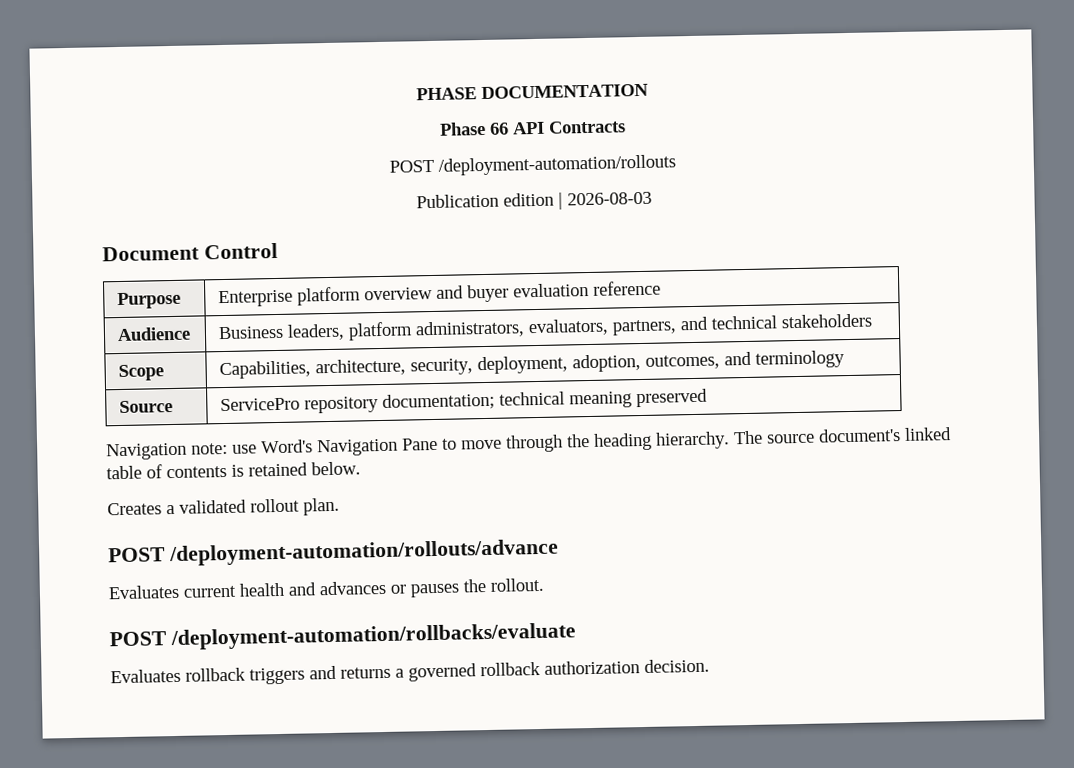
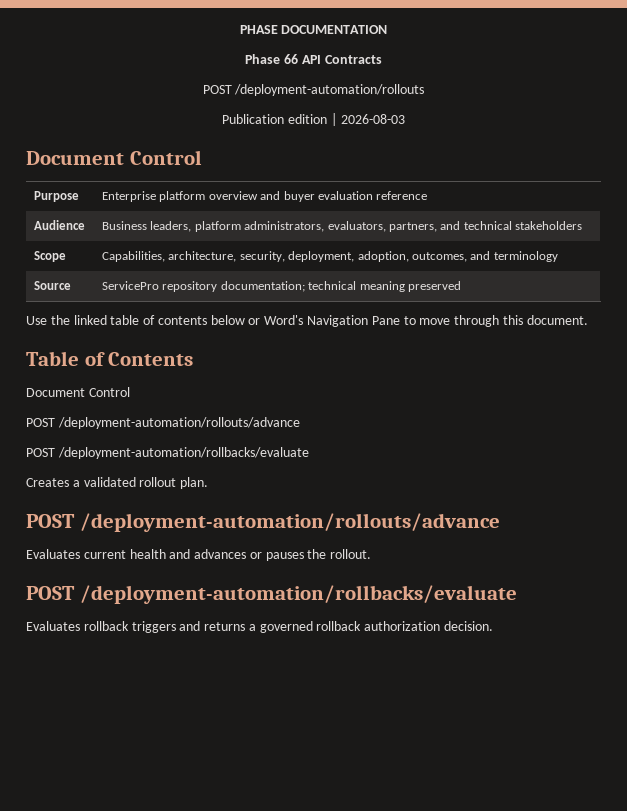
[106,442,257,461] Navigation note: use -> [26,315,261,325] Use the linked table of contents below or
[566,427,952,451] [106,461,361,480] the heading hierarchy. The source document's linked table of contents is retained below. -> [502,315,588,325] [26,351,194,366] [26,387,130,397] [26,417,300,429] [26,447,309,459] this document. // Table of Contents // Document Control // POST /deployment-automation/rollouts/advance // POST /deployment-automation/rollbacks/evaluate

